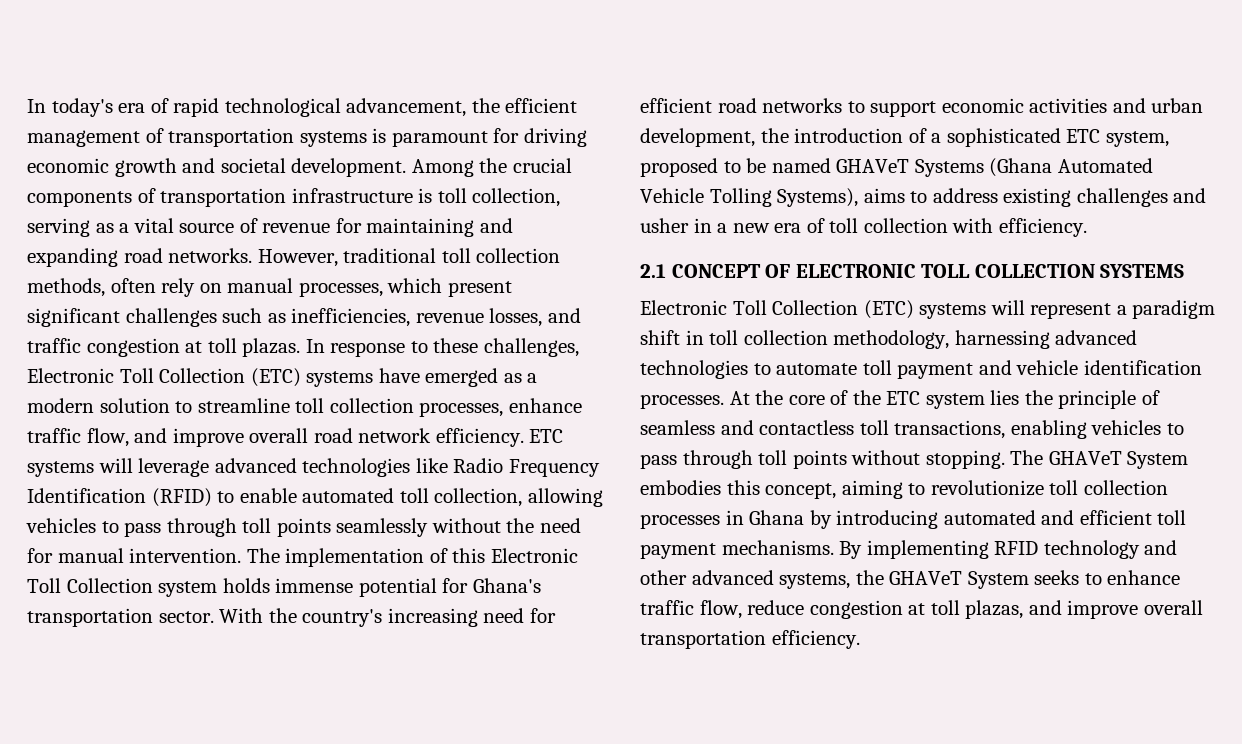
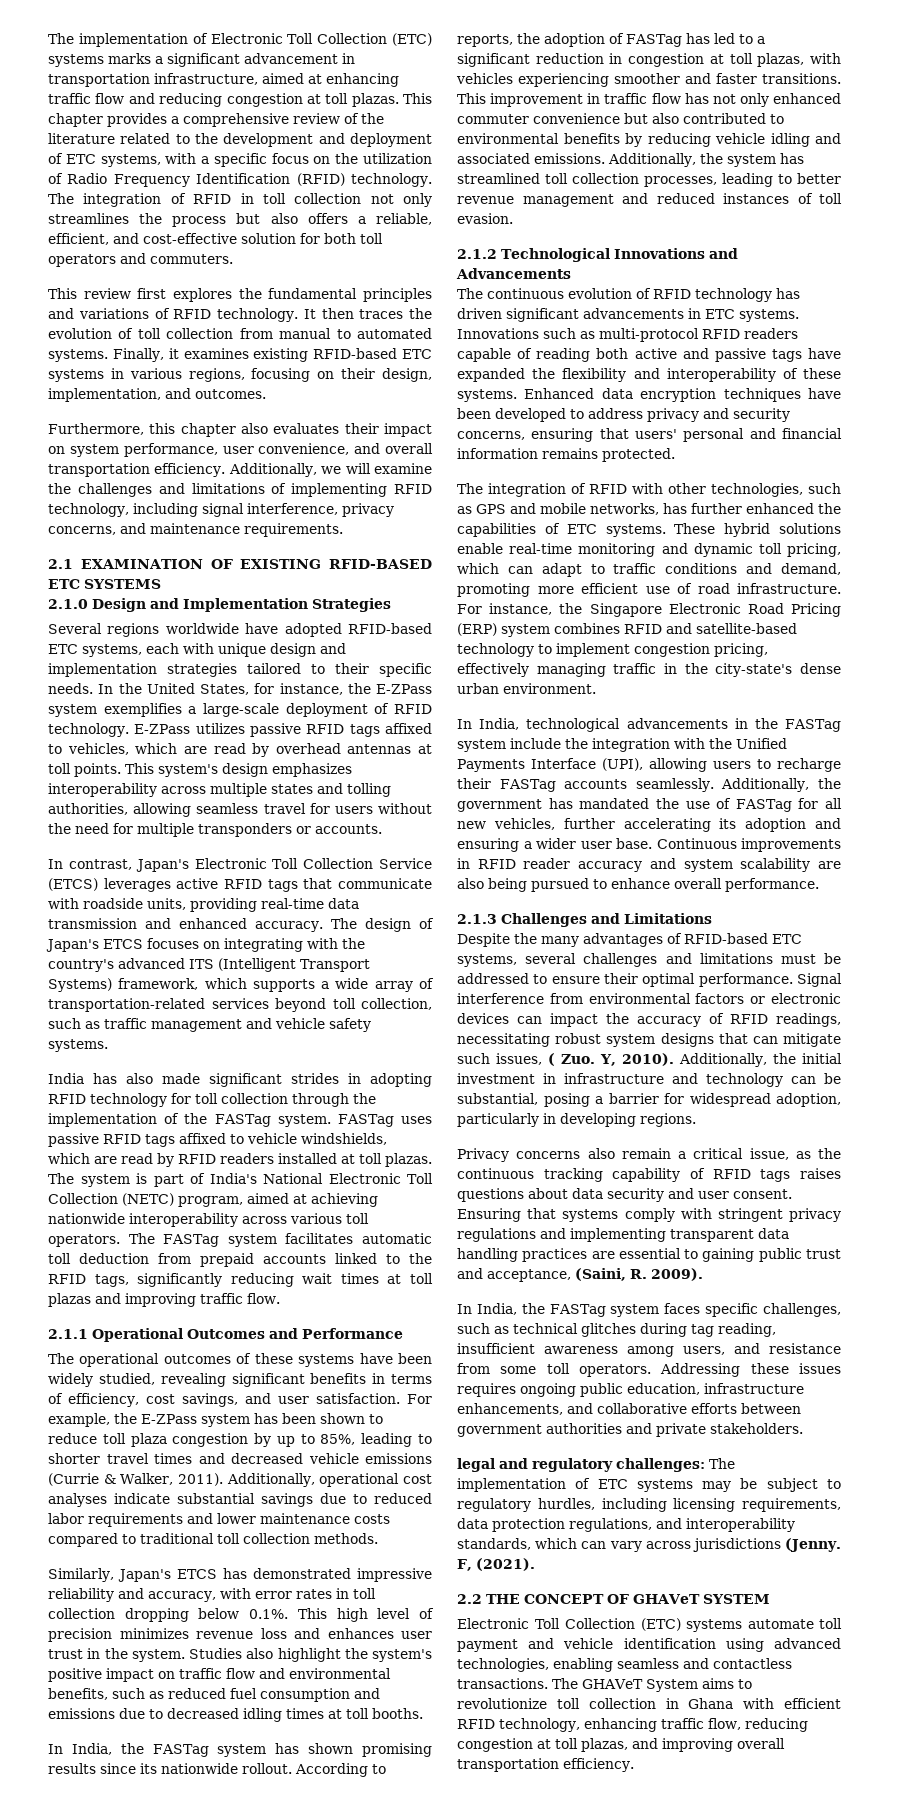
[27,98,578,117] [27,128,587,147] [27,158,572,177] [27,188,561,207] [27,218,513,237] [27,248,561,267] [27,278,512,297] [27,308,581,327] [27,338,579,357] [27,368,538,387] [27,398,582,417] [27,428,564,447] [27,458,600,477] [27,488,603,507] [26,518,581,537] [27,548,578,567] [27,578,541,597] [27,608,556,627] [640,98,1204,117] [640,128,1169,147] [640,158,1153,177] [640,188,1207,207] [640,218,1087,237] [640,264,1185,278] [640,300,1216,319] [640,330,1138,349] [640,360,771,379] In today's era of rapid technological advancement, the efficient management of transportation systems is paramount for driving economic growth and societal development. Among the crucial components of transportation infrastructure is toll collection, serving as a vital source of revenue for maintaining and expanding road networks. However, traditional toll collection methods, often rely on manual processes, which present significant challenges such as inefficiencies, revenue losses, and traffic congestion at toll plazas. In response to these challenges, Electronic Toll Collection (ETC) systems have emerged as a modern solution to streamline toll collection processes, enhance traffic flow, and improve overall road network efficiency. ETC systems will leverage advanced technologies like Radio Frequency Identification (RFID) to enable automated toll collection, allowing vehicles to pass through toll points seamlessly without the need for manual intervention. The implementation of this Electronic Toll Collection system holds immense potential for Ghana's transportation sector. With the country's increasing need for efficient road networks to support economic activities and urban development, the introduction of a sophisticated ETC system, proposed to be named GHAVeT Systems (Ghana Automated Vehicle Tolling Systems), aims to address existing challenges and usher in a new era of toll collection with efficiency. // 2.1 CONCEPT OF ELECTRONIC TOLL COLLECTION SYSTEMS // Electronic Toll Collection (ETC) systems will represent a paradigm shift in toll collection methodology, harnessing advanced technologies to -> [48,33,432,47] [48,53,355,67] [48,73,399,87] [48,93,432,107] [48,113,384,127] [48,133,432,147] [48,153,432,167] [48,173,433,187] [48,193,432,207] [48,213,433,227] [48,233,383,245] [48,253,233,267] [48,288,432,302] [48,308,432,322] [48,328,432,339] [48,348,432,362] [48,368,432,382] [48,388,266,402] [48,423,432,437] [48,443,433,457] [48,463,432,477] [48,483,433,497] [48,503,394,517] [48,523,343,537] [48,559,432,569] [48,579,161,589] [48,598,391,612] [48,623,432,637] [48,643,346,657] [48,663,432,677] [48,683,432,695] [48,703,432,717] [48,723,432,737] [48,743,432,757] [48,763,352,777] [48,783,391,797] [48,803,433,817] [48,823,382,837] [48,858,432,872] [48,878,432,892] [48,898,359,912] [48,918,435,932] [46,938,365,952] [48,958,370,972] [48,978,434,992] [48,998,432,1012] [48,1018,371,1032] [48,1039,108,1052] [48,1073,432,1087] [48,1093,376,1107] [48,1113,432,1127] [48,1133,387,1147] [48,1153,432,1167] [48,1173,434,1187] [48,1193,378,1207] [48,1213,369,1227] [48,1233,432,1247] [48,1253,432,1267] [48,1273,433,1287] [48,1293,280,1307] [48,1328,403,1342] [48,1353,432,1367] [48,1373,432,1387] [48,1393,432,1407] [48,1413,383,1427] [48,1433,432,1447] [48,1453,432,1464] [48,1473,432,1487] [48,1493,432,1507] [48,1513,390,1527] [48,1533,378,1547] [48,1568,433,1582] [48,1588,376,1602] [48,1608,435,1622] [48,1628,432,1642] [48,1648,432,1662] [48,1668,391,1682] [48,1688,380,1702] [48,1708,423,1722] [48,1743,432,1757] [48,1763,386,1777] [457,33,765,47] [457,53,841,67] [456,73,841,87] [457,93,841,107] [457,113,784,124] [457,133,841,147] [457,153,804,167] [457,173,841,187] [457,193,842,207] [457,213,513,224] [457,248,738,262] [456,268,571,279] [457,288,800,302] [457,308,799,322] [457,328,798,342] [457,348,841,362] [457,368,841,382] [457,388,841,402] [457,408,790,422] [457,428,842,442] [457,448,675,462] [457,483,841,497] [457,503,841,515] [457,523,841,537] [457,543,841,557] [457,563,841,577] [457,583,841,597] [457,603,841,617] [457,623,797,637] [457,643,768,657] [457,663,841,677] [457,683,596,694] [457,718,842,732] [457,738,787,752] [457,758,841,772] [457,778,841,792] [457,798,842,812] [457,818,841,832] [457,838,841,852] [457,858,841,872] [457,878,819,892] [457,913,712,927] [457,933,802,947] [457,953,841,967] [457,973,842,987] [457,993,841,1004] [457,1013,841,1027] [457,1033,841,1047] [457,1053,842,1067] [457,1073,841,1087] [457,1093,841,1107] [457,1113,696,1127] [457,1148,841,1162] [457,1168,841,1182] [457,1188,792,1202] [457,1208,841,1222] [457,1228,789,1242] [457,1248,841,1262] [457,1268,703,1282] [457,1303,841,1317] [457,1323,776,1337] [457,1343,841,1357] [457,1363,841,1377] [457,1383,804,1397] [457,1403,801,1415] [457,1423,803,1437] [457,1458,735,1472] [457,1478,841,1492] [457,1498,841,1512] [457,1518,795,1532] [457,1538,842,1552] [457,1558,535,1571] [457,1594,770,1604] [457,1618,742,1632] The implementation of Electronic Toll Collection (ETC) systems marks a significant advancement in transportation infrastructure, aimed at enhancing traffic flow and reducing congestion at toll plazas. This chapter provides a comprehensive review of the literature related to the development and deployment of ETC systems, with a specific focus on the utilization of Radio Frequency Identification (RFID) technology. The integration of RFID in toll collection not only streamlines the process but also offers a reliable, efficient, and cost-effective solution for both toll operators and commuters. // This review first explores the fundamental principles and variations of RFID technology. It then traces the evolution of toll collection from manual to automated systems. Finally, it examines existing RFID-based ETC systems in various regions, focusing on their design, implementation, and outcomes. // Furthermore, this chapter also evaluates their impact on system performance, user convenience, and overall transportation efficiency. Additionally, we will examine the challenges and limitations of implementing RFID technology, including signal interference, privacy concerns, and maintenance requirements. // 2.1 EXAMINATION OF EXISTING RFID-BASED ETC SYSTEMS // 2.1.0 Design and Implementation Strategies // Several regions worldwide have adopted RFID-based ETC systems, each with unique design and implementation strategies tailored to their specific needs. In the United States, for instance, the E-ZPass system exemplifies a large-scale deployment of RFID technology. E-ZPass utilizes passive RFID tags affixed to vehicles, which are read by overhead antennas at toll points. This system's design emphasizes interoperability across multiple states and tolling authorities, allowing seamless travel for users without the need for multiple transponders or accounts. // In contrast, Japan's Electronic Toll Collection Service (ETCS) leverages active RFID tags that communicate with roadside units, providing real-time data transmission and enhanced accuracy. The design of Japan's ETCS focuses on integrating with the country's advanced ITS (Intelligent Transport Systems) framework, which supports a wide array of transportation-related services beyond toll collection, such as traffic management and vehicle safety systems. // India has also made significant strides in adopting RFID technology for toll collection through the implementation of the FASTag system. FASTag uses passive RFID tags affixed to vehicle windshields, which are read by RFID readers installed at toll plazas. The system is part of India's National Electronic Toll Collection (NETC) program, aimed at achieving nationwide interoperability across various toll operators. The FASTag system facilitates automatic toll deduction from prepaid accounts linked to the RFID tags, significantly reducing wait times at toll plazas and improving traffic flow. // 2.1.1 Operational Outcomes and Performance // The operational outcomes of these systems have been widely studied, revealing significant benefits in terms of efficiency, cost savings, and user satisfaction. For example, the E-ZPass system has been shown to reduce toll plaza congestion by up to 85%, leading to shorter travel times and decreased vehicle emissions (Currie & Walker, 2011). Additionally, operational cost analyses indicate substantial savings due to reduced labor requirements and lower maintenance costs compared to traditional toll collection methods. // Similarly, Japan's ETCS has demonstrated impressive reliability and accuracy, with error rates in toll collection dropping below 0.1%. This high level of precision minimizes revenue loss and enhances user trust in the system. Studies also highlight the system's positive impact on traffic flow and environmental benefits, such as reduced fuel consumption and emissions due to decreased idling times at toll booths. // In India, the FASTag system has shown promising results since its nationwide rollout. According to reports, the adoption of FASTag has led to a significant reduction in congestion at toll plazas, with vehicles experiencing smoother and faster transitions. This improvement in traffic flow has not only enhanced commuter convenience but also contributed to environmental benefits by reducing vehicle idling and associated emissions. Additionally, the system has streamlined toll collection processes, leading to better revenue management and reduced instances of toll evasion. // 2.1.2 Technological Innovations and Advancements // The continuous evolution of RFID technology has driven significant advancements in ETC systems. Innovations such as multi-protocol RFID readers capable of reading both active and passive tags have expanded the flexibility and interoperability of these systems. Enhanced data encryption techniques have been developed to address privacy and security concerns, ensuring that users' personal and financial information remains protected. // The integration of RFID with other technologies, such as GPS and mobile networks, has further enhanced the capabilities of ETC systems. These hybrid solutions enable real-time monitoring and dynamic toll pricing, which can adapt to traffic conditions and demand, promoting more efficient use of road infrastructure. For instance, the Singapore Electronic Road Pricing (ERP) system combines RFID and satellite-based technology to implement congestion pricing, effectively managing traffic in the city-state's dense urban environment. // In India, technological advancements in the FASTag system include the integration with the Unified Payments Interface (UPI), allowing users to recharge their FASTag accounts seamlessly. Additionally, the government has mandated the use of FASTag for all new vehicles, further accelerating its adoption and ensuring a wider user base. Continuous improvements in RFID reader accuracy and system scalability are also being pursued to enhance overall performance. // 2.1.3 Challenges and Limitations // Despite the many advantages of RFID-based ETC systems, several challenges and limitations must be addressed to ensure their optimal performance. Signal interference from environmental factors or electronic devices can impact the accuracy of RFID readings, necessitating robust system designs that can mitigate such issues, ( Zuo. Y, 2010). Additionally, the initial investment in infrastructure and technology can be substantial, posing a barrier for widespread adoption, particularly in developing regions. // Privacy concerns also remain a critical issue, as the continuous tracking capability of RFID tags raises questions about data security and user consent. Ensuring that systems comply with stringent privacy regulations and implementing transparent data handling practices are essential to gaining public trust and acceptance, (Saini, R. 2009). // In India, the FASTag system faces specific challenges, such as technical glitches during tag reading, insufficient awareness among users, and resistance from some toll operators. Addressing these issues requires ongoing public education, infrastructure enhancements, and collaborative efforts between government authorities and private stakeholders. // legal and regulatory challenges: The implementation of ETC systems may be subject to regulatory hurdles, including licensing requirements, data protection regulations, and interoperability standards, which can vary across jurisdictions (Jenny. F, (2021). // 2.2 THE CONCEPT OF GHAVeT SYSTEM // Electronic Toll Collection (ETC) systems
[640,390,1160,409] [640,420,1184,439] [640,450,1189,469] [640,480,903,499] processes. At the core of the ETC system lies the principle of seamless and contactless toll transactions, enabling vehicles to pass through toll points without stopping. The GHAVeT System embodies this concept, aiming -> [725,1638,841,1652] [457,1658,792,1672] [457,1678,734,1692] using advanced technologies, enabling seamless and contactless transactions. The GHAVeT System aims
[640,514,720,529] processes -> (656, 1703) none
[809,510,1187,529] [640,540,1178,559] [640,570,1181,589] [640,600,805,619] by introducing automated and efficient toll payment mechanisms. By implementing RFID technology and other advanced systems, the GHAVeT System seeks to enhance traffic flow, reduce -> [743,1698,841,1709] [457,1718,808,1732] with efficient RFID technology, enhancing traffic flow, reducing
[1067,600,1139,619] improve -> [662,1738,733,1752] improving

